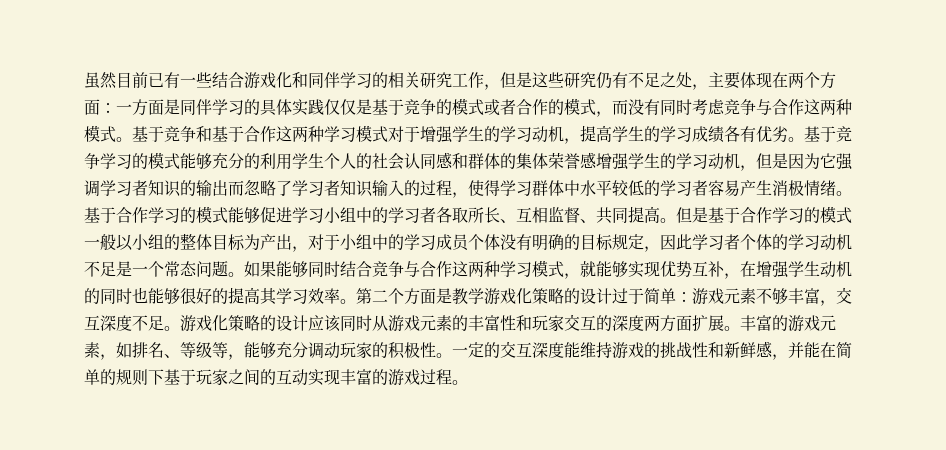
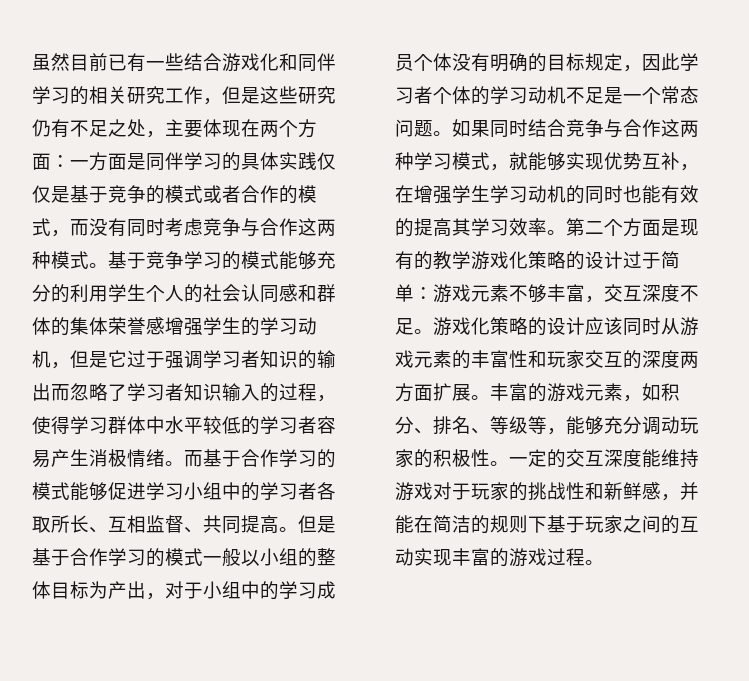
[196,125,852,144] [84,153,100,169] 和基于合作这两种学习模式对于增强学生的学习动机，提高学生的学习成绩各有优劣。基于竞争 -> (184, 260) none
[788,153,836,169] 因为它 -> [108,350,165,368] 它过于
(852, 193) none -> [184,450,203,467] 而
[276,261,308,278] 能够 -> (490, 128) none
(820, 268) none -> [490,185,528,203] 学习
[164,288,212,305] 够很好 -> [661,185,699,204] 有效
(452, 296) none -> [680,219,699,236] [395,251,433,270] 现有的
(132, 350) none -> [661,383,680,401] [395,416,433,434] 积分、
(644, 350) none -> [433,482,509,501] 对于玩家
[84,369,100,385] 单 -> [452,515,471,533] 洁

